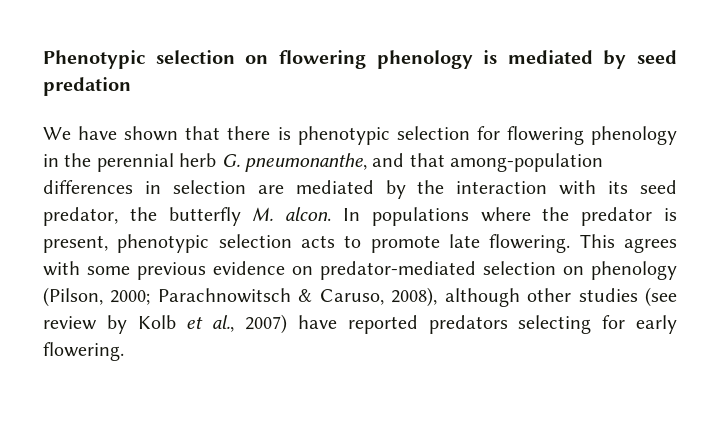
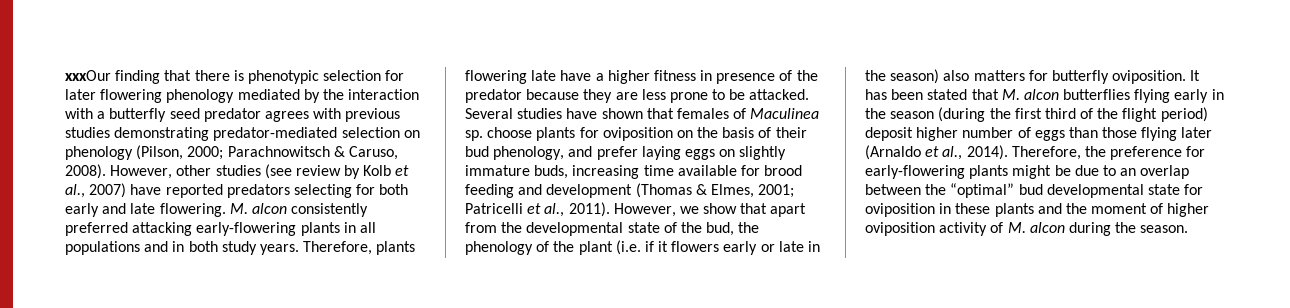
[43,50,677,69] [43,77,131,96] [43,126,179,141] Phenotypic selection on flowering phenology is mediated by seed predation // We have shown -> [65,70,161,84] xxxOur finding
[506,126,678,145] [43,153,604,172] [43,180,284,194] flowering phenology in the perennial herb G. pneumonanthe, and that among-population differences in selection are -> [65,89,235,103] later flowering phenology
[608,180,677,194] [43,207,677,226] [43,234,677,253] [43,261,313,280] its seed predator, the butterfly M. alcon. In populations where the predator is present, phenotypic selection acts to promote late flowering. This agrees with some previous evidence on -> [97,108,401,122] [65,127,210,141] a butterfly seed predator agrees with previous studies demonstrating
[391,287,520,307] 2008), although -> [65,164,173,179] 2008). However,
[636,315,677,334] [43,342,124,361] early flowering. -> [379,184,409,195] [65,203,369,217] [65,222,376,236] [65,241,416,255] [465,70,818,84] [465,89,810,103] [465,108,820,119] [465,127,807,141] [465,146,787,160] [465,165,803,179] [465,183,795,198] [465,202,807,217] [465,222,760,236] [465,240,821,255] [865,69,1201,84] [865,89,1224,103] [865,107,1208,122] [865,127,1213,141] [865,145,1206,160] [865,165,1190,179] [865,183,1204,198] [865,203,1210,217] [865,222,1189,236] both early and late flowering. M. alcon consistently preferred attacking early-flowering plants in all populations and in both study years. Therefore, plants flowering late have a higher fitness in presence of the predator because they are less prone to be attacked. Several studies have shown that females of Maculinea sp. choose plants for oviposition on the basis of their bud phenology, and prefer laying eggs on slightly immature buds, increasing time available for brood feeding and development (Thomas & Elmes, 2001; Patricelli et al., 2011). However, we show that apart from the developmental state of the bud, the phenology of the plant (i.e. if it flowers early or late in the season) also matters for butterfly oviposition. It has been stated that M. alcon butterflies flying early in the season (during the first third of the flight period) deposit higher number of eggs than those flying later (Arnaldo et al., 2014). Therefore, the preference for early-flowering plants might be due to an overlap between the “optimal” bud developmental state for oviposition in these plants and the moment of higher oviposition activity of M. alcon during the season.

